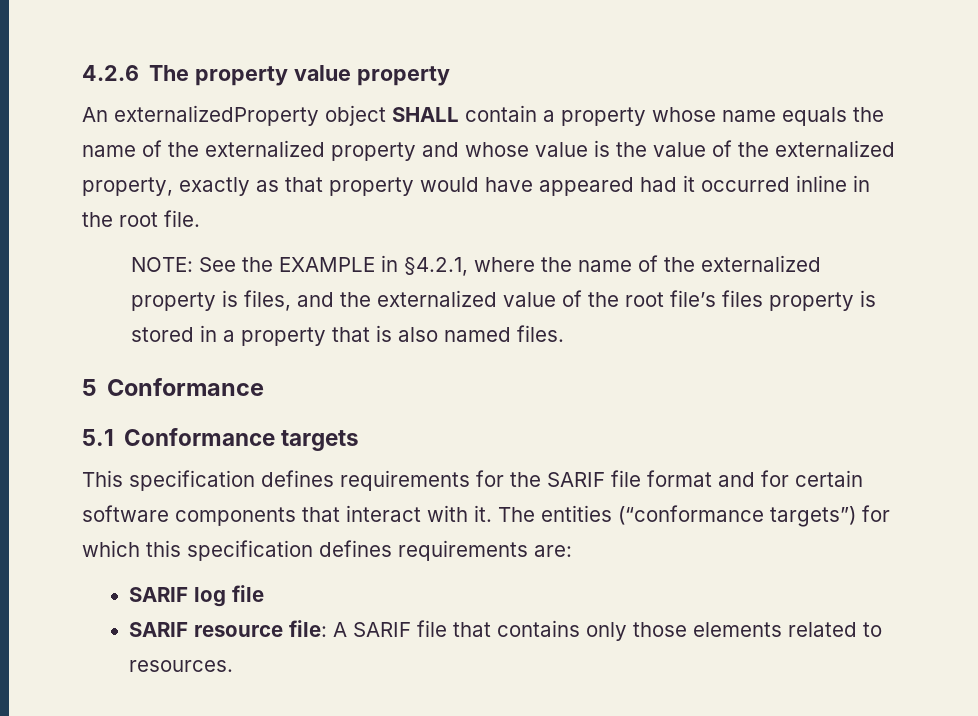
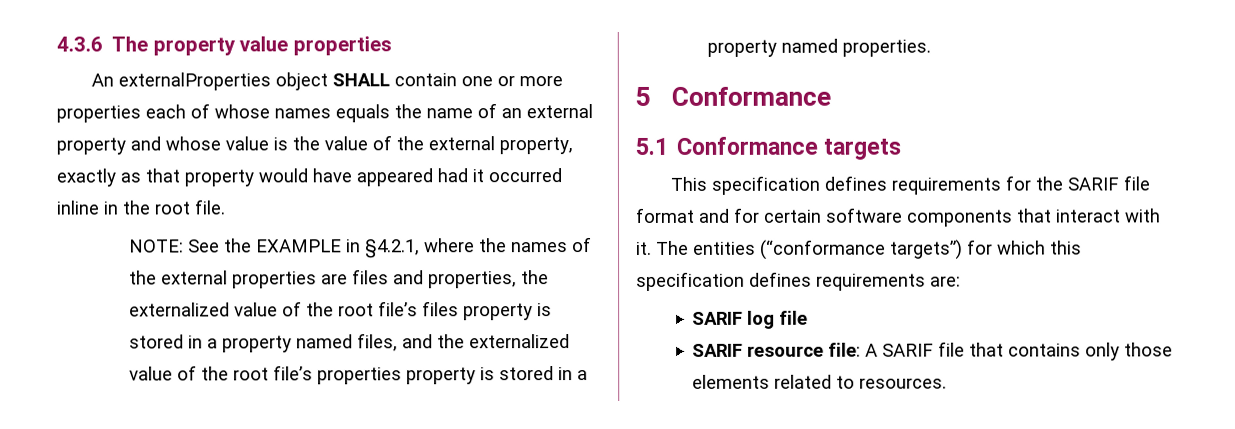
[82,65,139,81] 4.2.6 -> [56,36,103,52] 4.3.6
[356,66,450,86] property -> [292,36,392,56] properties
[114,105,319,126] externalizedProperty -> [118,72,272,91] externalProperties
[543,107,776,126] a property whose name -> [461,75,564,87] [56,103,331,123] one or more properties each of whose names
[168,140,325,157] the externalized -> [501,104,593,119] an external
[775,140,895,157] externalized -> [428,136,495,151] external
[577,255,821,272] [130,290,334,311] name of the externalized property is files, and -> [510,237,592,253] [128,269,517,289] names of the external properties are files and properties,
[331,325,564,342] that is also named files. -> [295,333,570,352] [128,365,588,385] [706,38,931,57] named files, and the externalized value of the root file’s properties property is stored in a property named properties.

